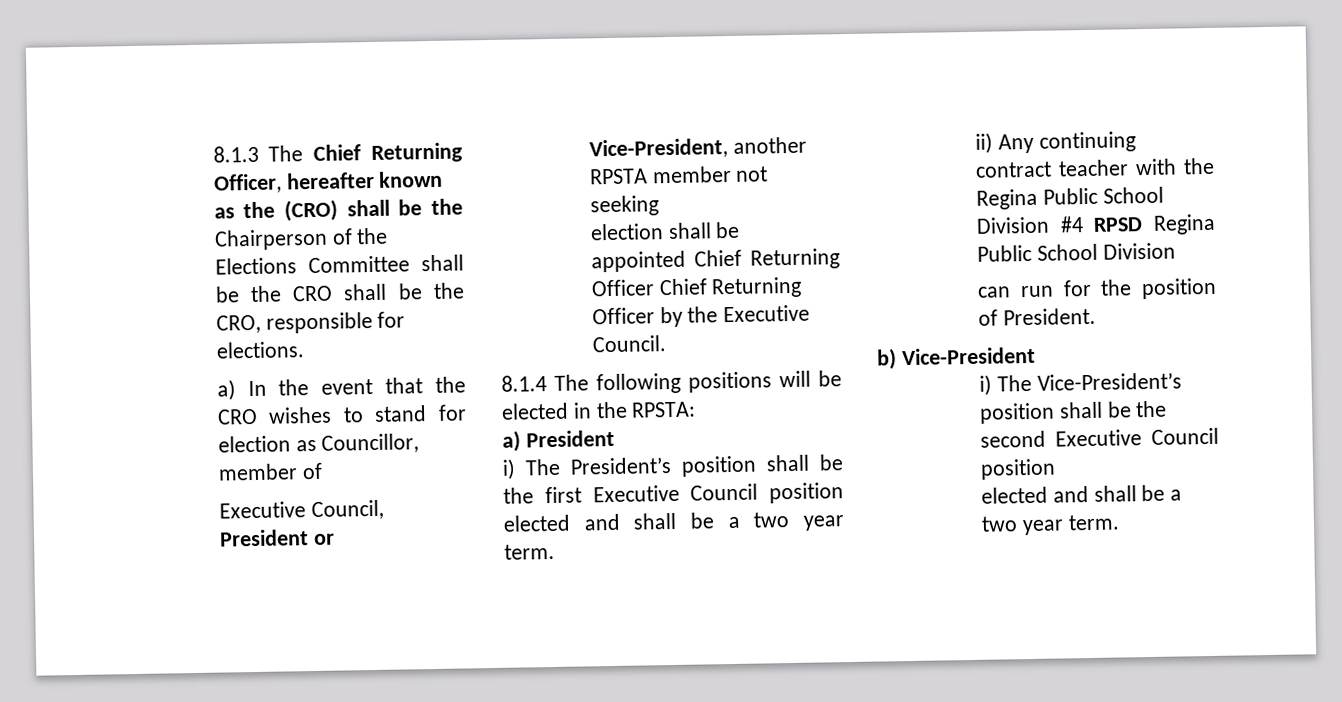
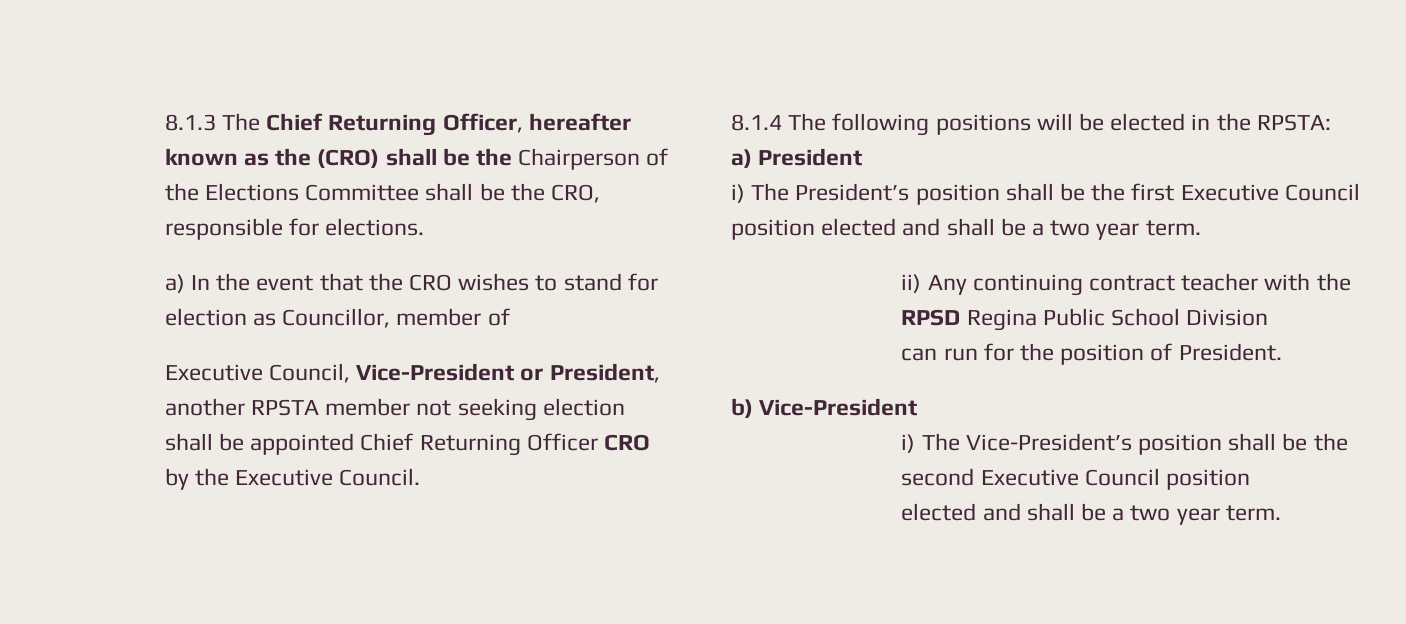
[292,282,465,302] CRO shall be the -> (545, 192) none
[218,529,335,547] [588,138,728,160] President or Vice-President, -> [356,363,660,383] Vice-President or President,
(659, 206) // -> (537, 409) none
[658,276,803,299] [591,307,655,325] Chief Returning Officer -> [604,434,651,451] CRO
[976,186,1164,210] [976,216,1084,234] Regina Public School Division #4 -> (1351, 282) none

